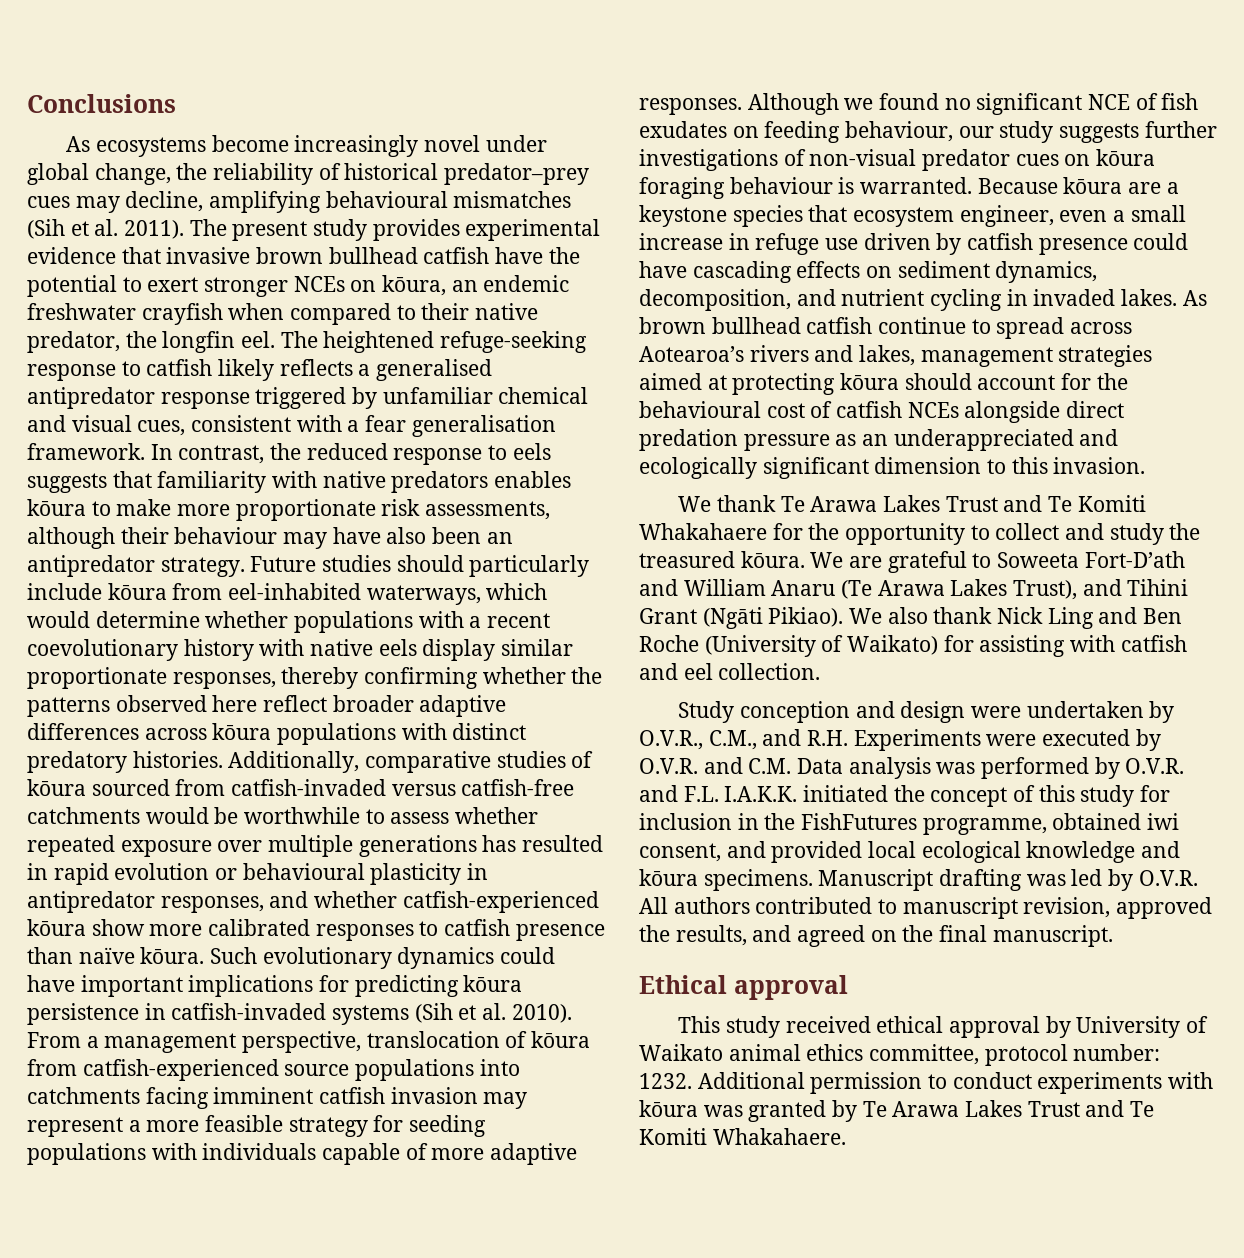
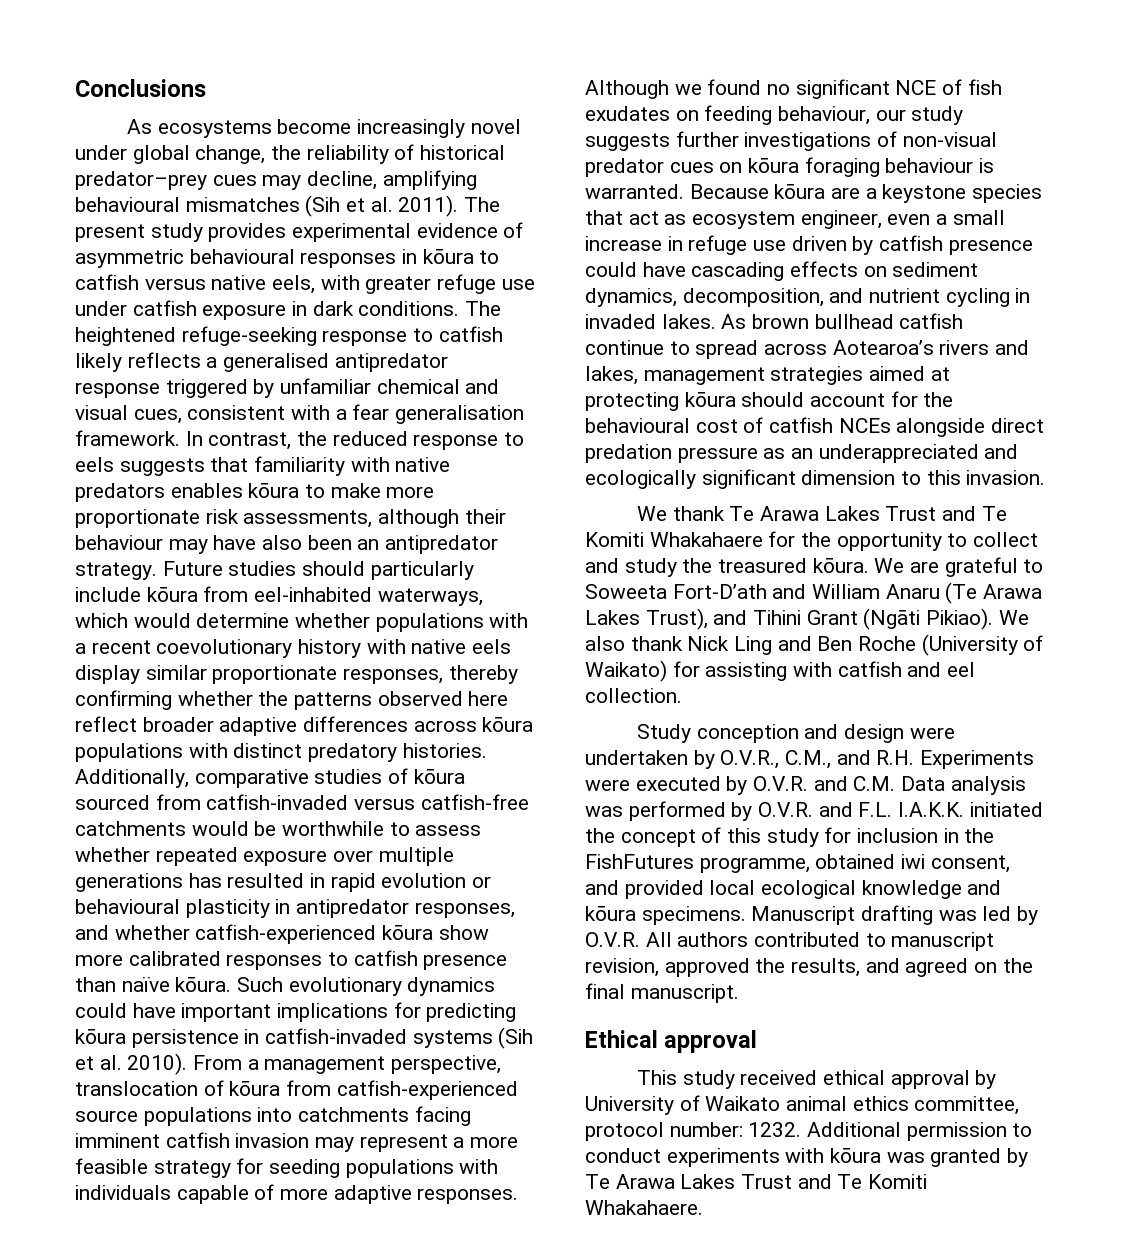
[121,247,580,264] [27,275,570,297] [27,303,539,325] [27,331,276,353] that invasive brown bullhead catfish have the potential to exert stronger NCEs on kōura, an endemic freshwater crayfish when compared to their native predator, the longfin eel. -> [503,222,524,238] [75,249,500,268] [75,274,535,294] [75,300,460,320] of asymmetric behavioural responses in kōura to catfish versus native eels, with greater refuge use under catfish exposure in dark conditions.
(848, 213) none -> [628,211,687,225] act as

